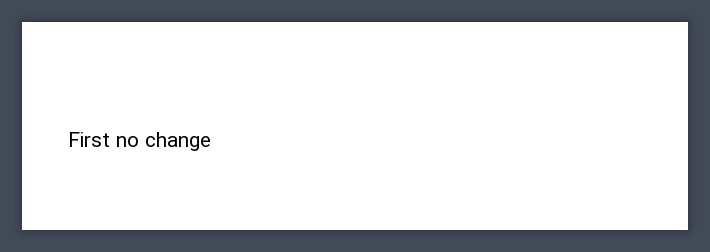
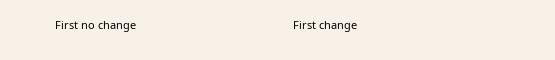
(211, 141) none -> [293,21,357,32] // First change

